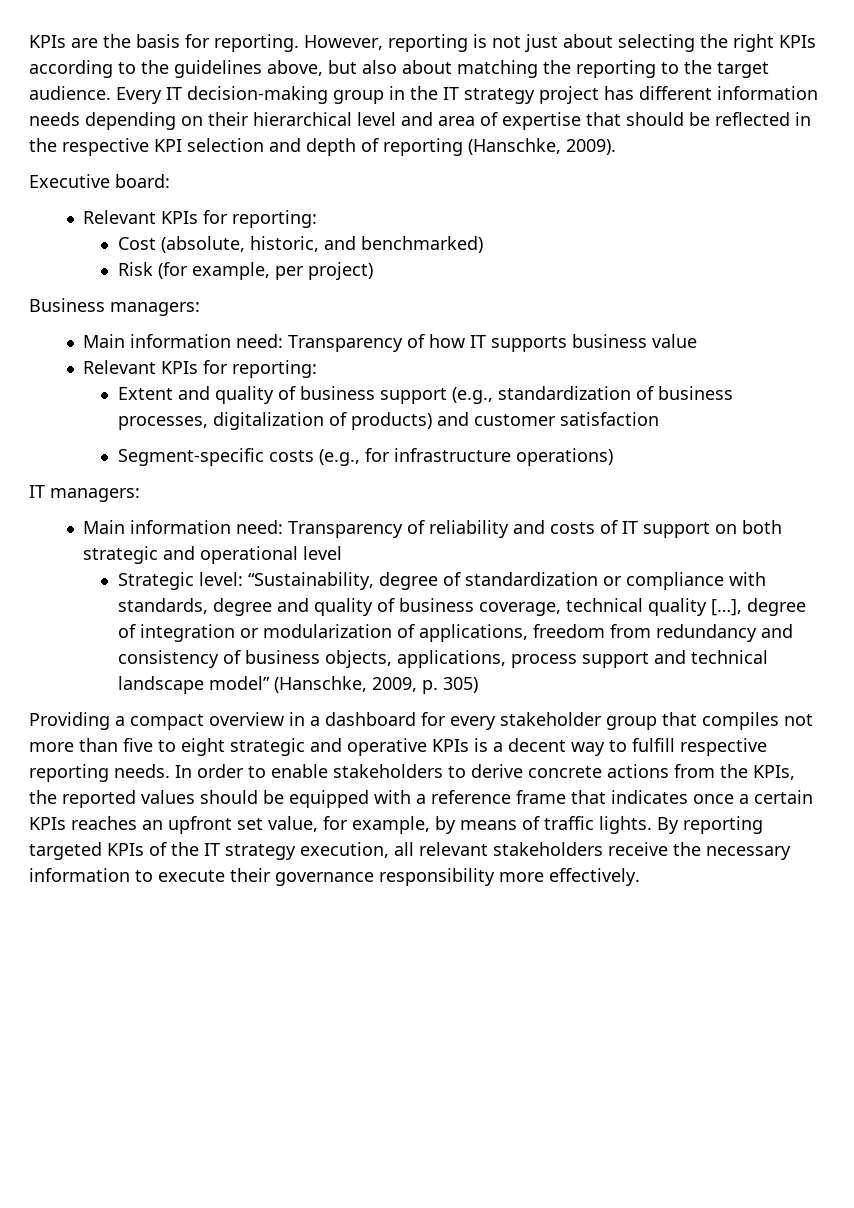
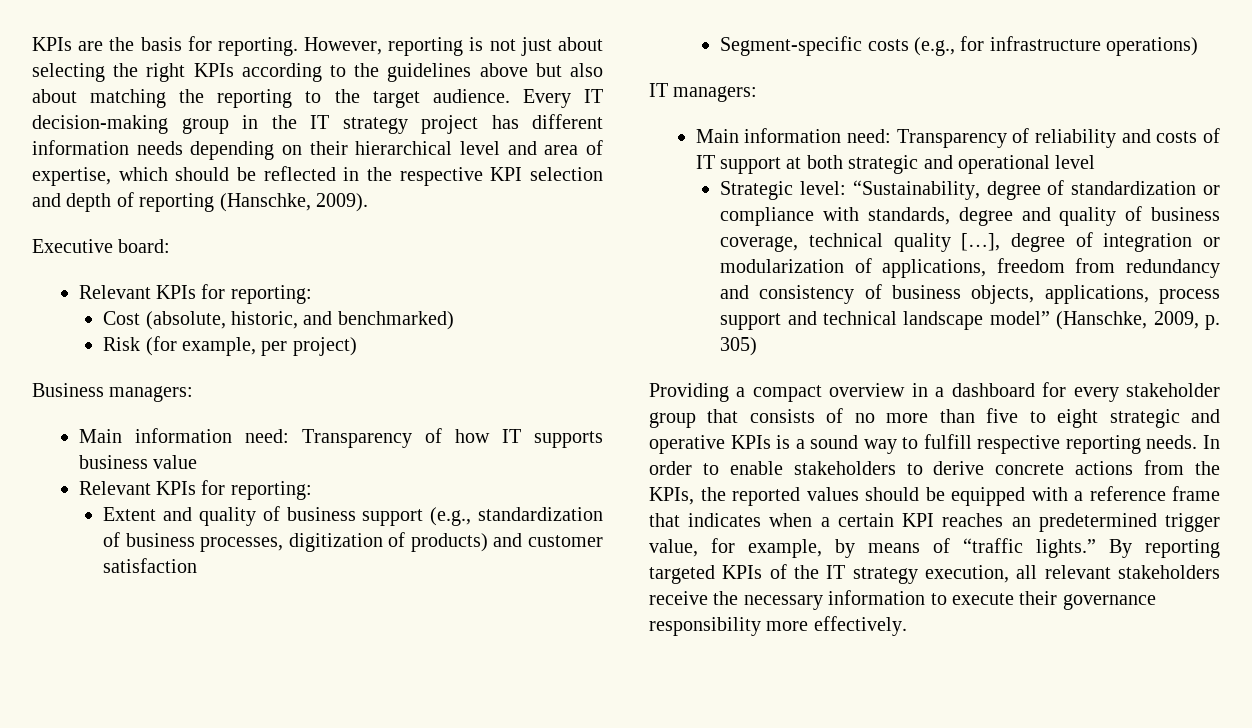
[267,60,323,76] above, -> [479,63,528,77] above
[502,112,621,130] expertise that -> [32,167,168,186] expertise, which
[212,412,324,430] digitalization -> [288,533,383,552] digitization
[715,524,738,534] on -> [786,157,802,169] at
[702,712,813,730] compiles not -> [749,408,875,423] consists of no
[508,738,566,752] decent -> [810,435,859,449] sound
[693,794,734,804] once -> [769,513,813,527] when
[29,817,66,830] KPIs -> [902,513,935,527] KPI
[168,816,263,834] upfront set -> [1038,513,1220,532] predetermined trigger
[544,816,652,834] traffic lights. -> [963,538,1096,558] “traffic lights.”

